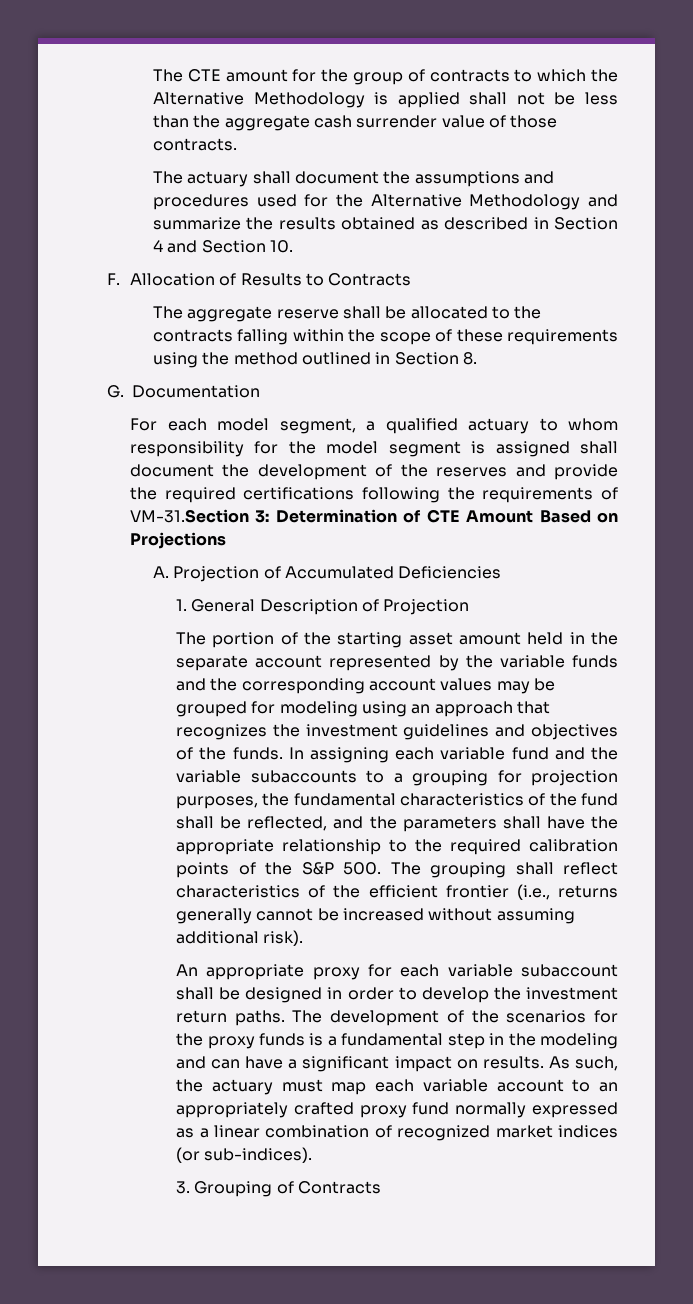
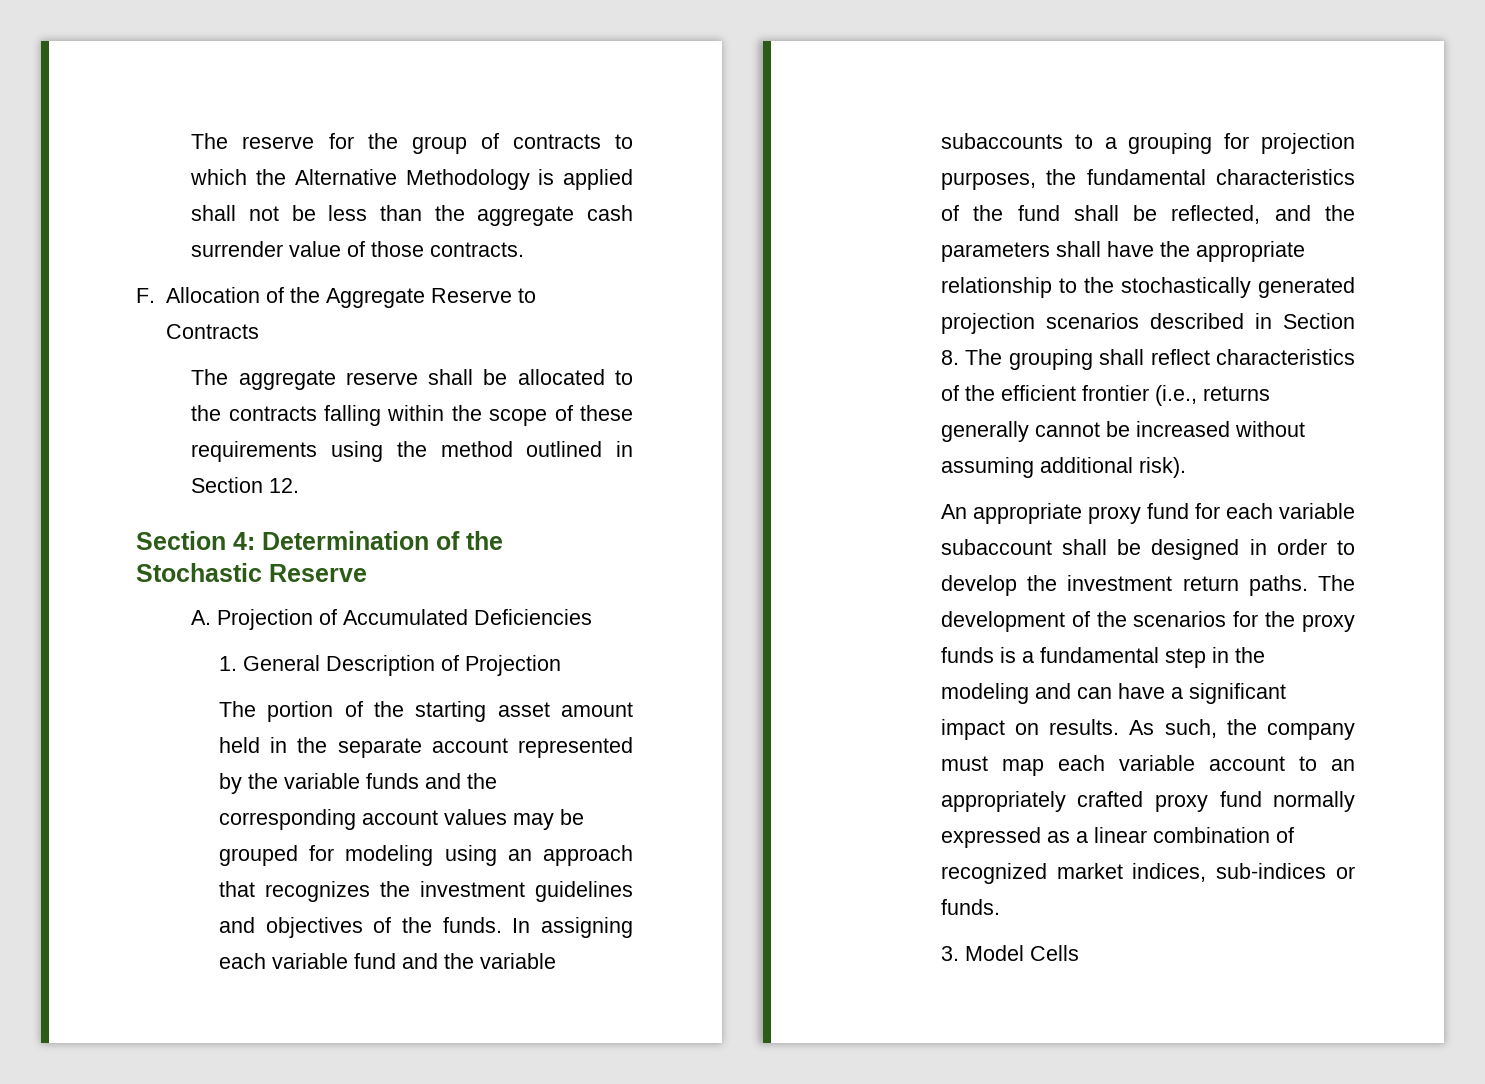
[153,69,288,82] The CTE amount -> [191,133,315,149] The reserve
[153,171,554,187] [153,194,619,210] [153,217,618,230] [153,240,294,253] // The actuary shall document the assumptions and procedures used for the Alternative Methodology and summarize the results obtained as described in Section 4 and Section 10. -> (525, 249) none
[240,273,302,286] Results -> [289,287,512,308] the Aggregate Reserve
[462,352,477,365] [107,385,260,398] [130,418,618,434] [130,441,618,457] [130,464,618,480] [130,487,619,503] [130,509,618,523] [130,532,227,549] 8. // G. Documentation // For each model segment, a qualified actuary to whom responsibility for the model segment is assigned shall document the development of the reserves and provide the required certifications following the requirements of VM-31.Section 3: Determination of CTE Amount Based on Projections -> [269,478,300,493] [136,531,503,550] [136,563,367,582] 12. // Section 4: Determination of the Stochastic Reserve
[450,839,618,855] [176,862,382,878] required calibration points of the S&P 500. -> [1120,277,1355,298] [940,313,1355,334] [940,350,959,365] stochastically generated projection scenarios described in Section 8.
(360, 973) none -> [1146,503,1189,519] fund
[211,1079,273,1095] actuary -> [1267,723,1355,740] company
[558,1125,618,1138] [176,1147,313,1163] [176,1181,382,1197] indices (or sub-indices). // 3. Grouping of Contracts -> [1132,863,1355,882] [940,899,1000,915] [940,945,1079,961] indices, sub-indices or funds. // 3. Model Cells

